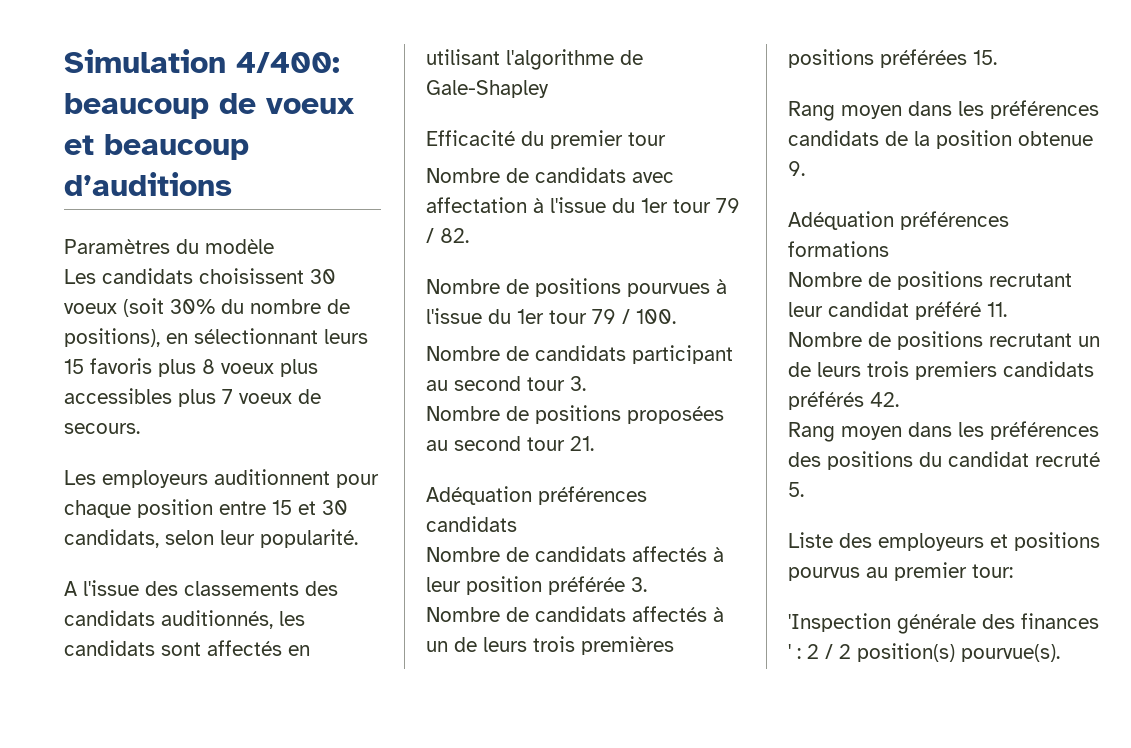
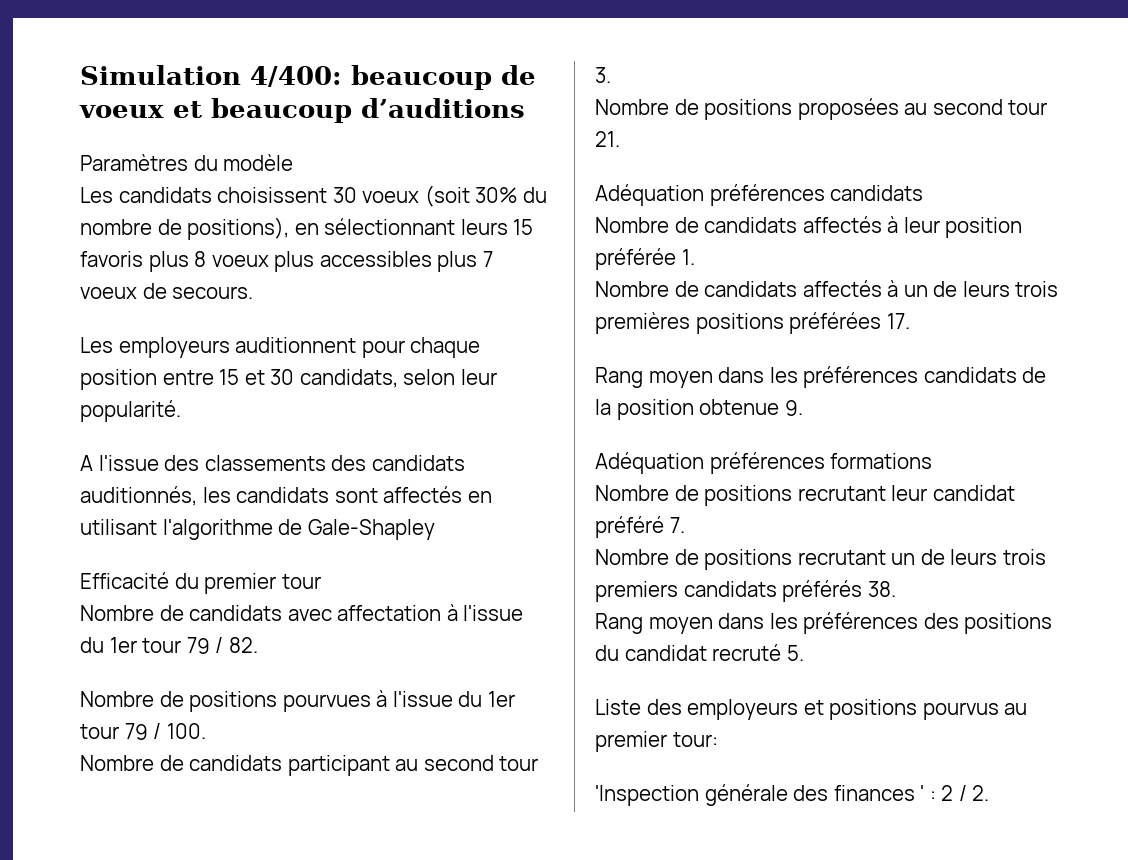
[631,577,647,592] 3. -> [681,249,695,265] 1.
[973,50,997,65] 15. -> [886,313,910,329] 17.
[987,302,1007,317] 11. -> [669,517,685,533] 7.
[870,392,899,407] 42. -> [867,581,896,597] 38.
[839,643,1060,662] 2 position(s) pourvue(s). -> [972,785,990,801] 2.

